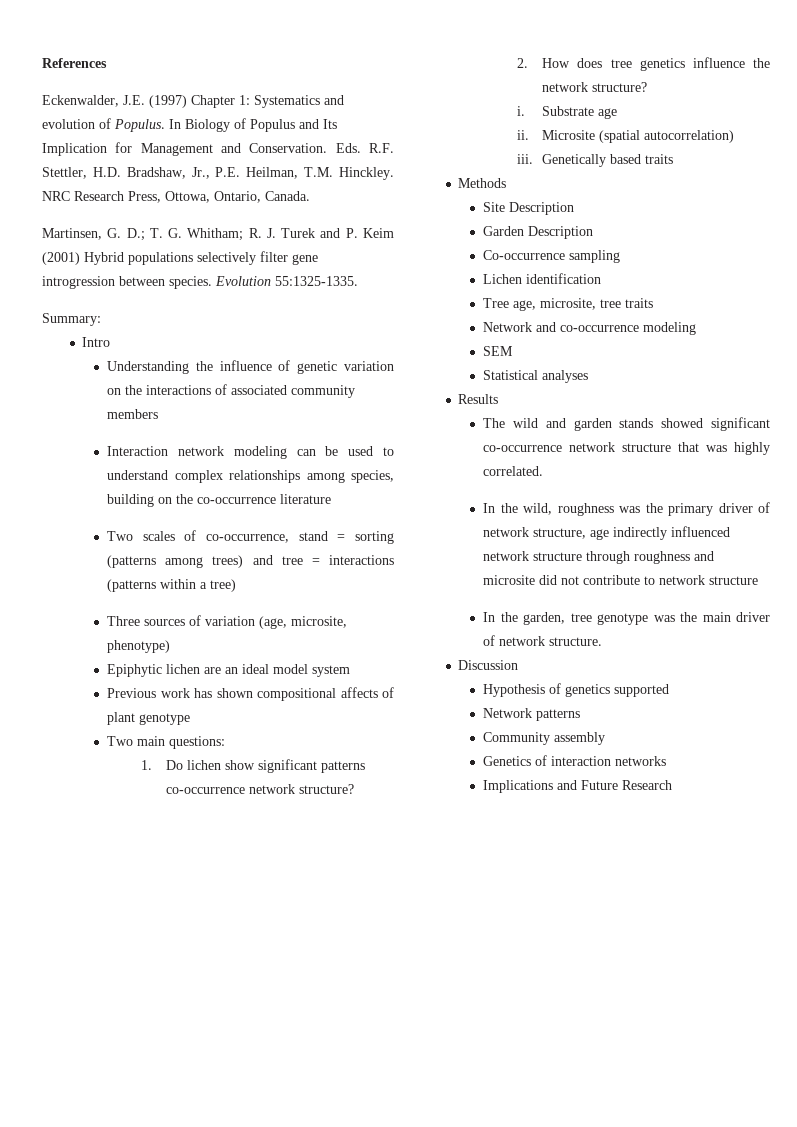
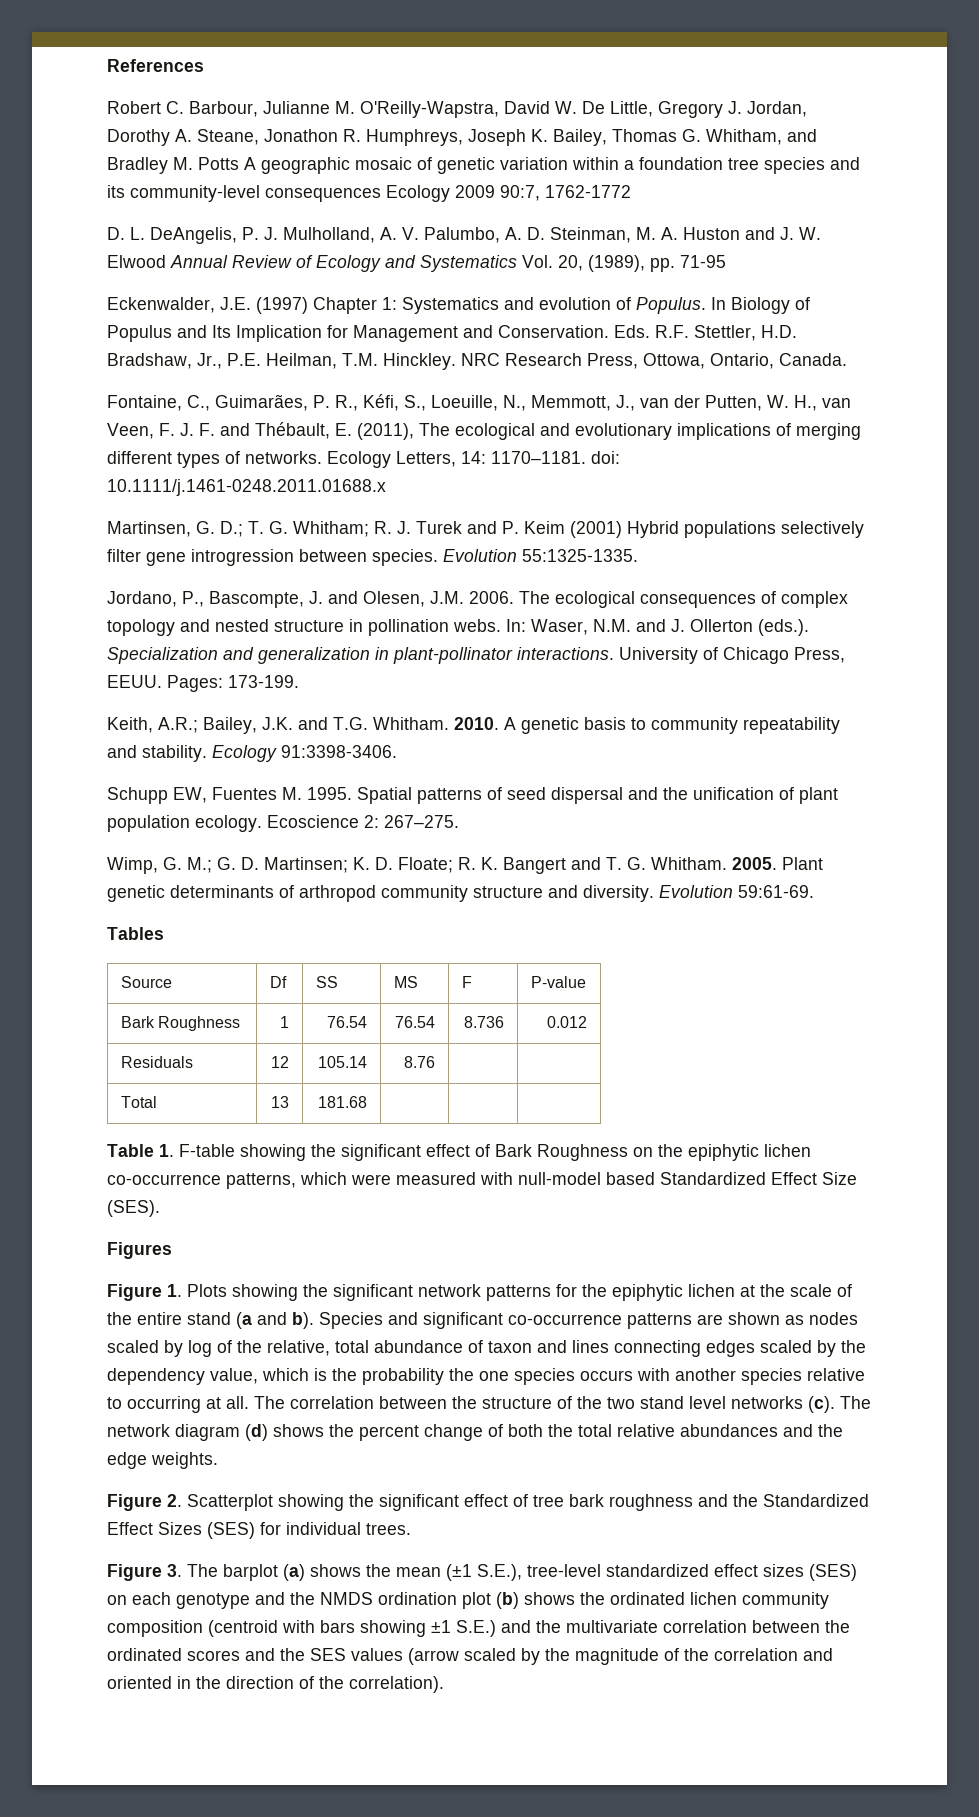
(107, 63) none -> [107,101,807,118] [107,129,817,146] [107,157,860,174] [107,185,631,202] [107,227,821,244] [107,255,726,272] // Robert C. Barbour, Julianne M. O'Reilly-Wapstra, David W. De Little, Gregory J. Jordan, Dorothy A. Steane, Jonathon R. Humphreys, Joseph K. Bailey, Thomas G. Whitham, and Bradley M. Potts A geographic mosaic of genetic variation within a foundation tree species and its community-level consequences Ecology 2009 90:7, 1762-1772 // D. L. DeAngelis, P. J. Mulholland, A. V. Palumbo, A. D. Steinman, M. A. Huston and J. W. Elwood Annual Review of Ecology and Systematics Vol. 20, (1989), pp. 71-95
(310, 196) none -> [107,394,851,411] [107,422,861,440] [107,451,620,468] [107,479,386,496] // Fontaine, C., Guimarães, P. R., Kéfi, S., Loeuille, N., Memmott, J., van der Putten, W. H., van Veen, F. J. F. and Thébault, E. (2011), The ecological and evolutionary implications of merging different types of networks. Ecology Letters, 14: 1170–1181. doi: 10.1111/j.1461-0248.2011.01688.x
[42,313,101,326] [82,337,111,347] [107,360,394,374] [107,384,356,398] [107,409,159,419] [107,446,394,459] [107,470,394,483] [107,494,332,507] [107,530,395,544] [107,555,394,568] [107,579,237,592] [107,615,348,629] [107,640,171,653] [107,664,351,677] [107,687,394,701] [107,712,191,725] [107,736,226,749] [141,759,366,773] [166,784,355,794] [517,57,770,71] [542,82,648,92] [517,106,618,119] [517,130,735,143] [517,154,674,167] [458,178,507,188] [483,202,575,215] [483,226,594,239] [483,250,621,263] [483,273,602,284] [483,298,654,311] [483,322,697,335] [483,346,514,356] [483,370,589,383] [458,394,499,404] [483,417,770,431] [483,442,770,455] [483,466,544,476] [483,502,770,516] [483,526,731,540] [483,551,715,564] [483,575,759,585] [483,612,770,625] [483,635,603,646] [458,660,519,670] [483,683,670,697] [483,708,581,721] [483,732,606,745] [483,755,667,766] [483,780,673,793] Summary: // Intro // Understanding the influence of genetic variation on the interactions of associated community members // Interaction network modeling can be used to understand complex relationships among species, building on the co-occurrence literature // Two scales of co-occurrence, stand = sorting (patterns among trees) and tree = interactions (patterns within a tree) // Three sources of variation (age, microsite, phenotype) // Epiphytic lichen are an ideal model system // Previous work has shown compositional affects of plant genotype // Two main questions: // 1. Do lichen show significant patterns co-occurrence network structure? // 2. How does tree genetics influence the network structure? // i. Substrate age // ii. Microsite (spatial autocorrelation) // iii. Genetically based traits // Methods // Site Description // Garden Description // Co-occurrence sampling // Lichen identification // Tree age, microsite, tree traits // Network and co-occurrence modeling // SEM // Statistical analyses // Results // The wild and garden stands showed significant co-occurrence network structure that was highly correlated. // In the wild, roughness was the primary driver of network structure, age indirectly influenced network structure through roughness and microsite did not contribute to network structure // In the garden, tree genotype was the main driver of network structure. // Discussion // Hypothesis of genetics supported // Network patterns // Community assembly // Genetics of interaction networks // Implications and Future Research -> [107,591,848,608] [107,619,809,636] [107,647,845,664] [107,675,299,692] [107,717,840,734] [107,745,397,762] [107,787,838,804] [107,815,459,832] [107,857,823,874] [107,885,814,902] [107,927,164,940] [120,976,172,988] [269,976,287,988] [315,976,338,988] [393,976,418,988] [461,976,472,988] [530,976,586,988] [120,1016,241,1031] [280,1016,290,1028] [327,1016,368,1028] [395,1016,436,1028] [464,1016,505,1028] [547,1016,588,1028] [120,1056,193,1068] [271,1056,290,1068] [318,1056,368,1068] [404,1056,436,1068] [120,1096,157,1108] [271,1096,290,1108] [318,1096,368,1108] [107,1144,811,1161] [107,1172,857,1189] [107,1200,160,1217] [107,1242,172,1259] [107,1284,852,1301] [107,1312,858,1329] [107,1340,866,1357] [107,1368,865,1385] [107,1396,871,1413] [107,1424,843,1441] [107,1452,218,1469] [107,1494,869,1511] [107,1522,411,1539] [107,1564,857,1581] [107,1592,829,1609] [107,1620,850,1637] [107,1648,833,1665] [107,1676,444,1693] Jordano, P., Bascompte, J. and Olesen, J.M. 2006. The ecological consequences of complex topology and nested structure in pollination webs. In: Waser, N.M. and J. Ollerton (eds.). Specialization and generalization in plant-pollinator interactions. University of Chicago Press, EEUU. Pages: 173-199. // Keith, A.R.; Bailey, J.K. and T.G. Whitham. 2010. A genetic basis to community repeatability and stability. Ecology 91:3398-3406. // Schupp EW, Fuentes M. 1995. Spatial patterns of seed dispersal and the unification of plant population ecology. Ecoscience 2: 267–275. // Wimp, G. M.; G. D. Martinsen; K. D. Floate; R. K. Bangert and T. G. Whitham. 2005. Plant genetic determinants of arthropod community structure and diversity. Evolution 59:61-69. // Tables // Source | Df | SS | MS | F | P-value // Bark Roughness | 1 | 76.54 | 76.54 | 8.736 | 0.012 // Residuals | 12 | 105.14 | 8.76 | | // Total | 13 | 181.68 | | | // Table 1. F-table showing the significant effect of Bark Roughness on the epiphytic lichen co-occurrence patterns, which were measured with null-model based Standardized Effect Size (SES). // Figures // Figure 1. Plots showing the significant network patterns for the epiphytic lichen at the scale of the entire stand (a and b). Species and significant co-occurrence patterns are shown as nodes scaled by log of the relative, total abundance of taxon and lines connecting edges scaled by the dependency value, which is the probability the one species occurs with another species relative to occurring at all. The correlation between the structure of the two stand level networks (c). The network diagram (d) shows the percent change of both the total relative abundances and the edge weights. // Figure 2. Scatterplot showing the significant effect of tree bark roughness and the Standardized Effect Sizes (SES) for individual trees. // Figure 3. The barplot (a) shows the mean (±1 S.E.), tree-level standardized effect sizes (SES) on each genotype and the NMDS ordination plot (b) shows the ordinated lichen community composition (centroid with bars showing ±1 S.E.) and the multivariate correlation between the ordinated scores and the SES values (arrow scaled by the magnitude of the correlation and oriented in the direction of the correlation).

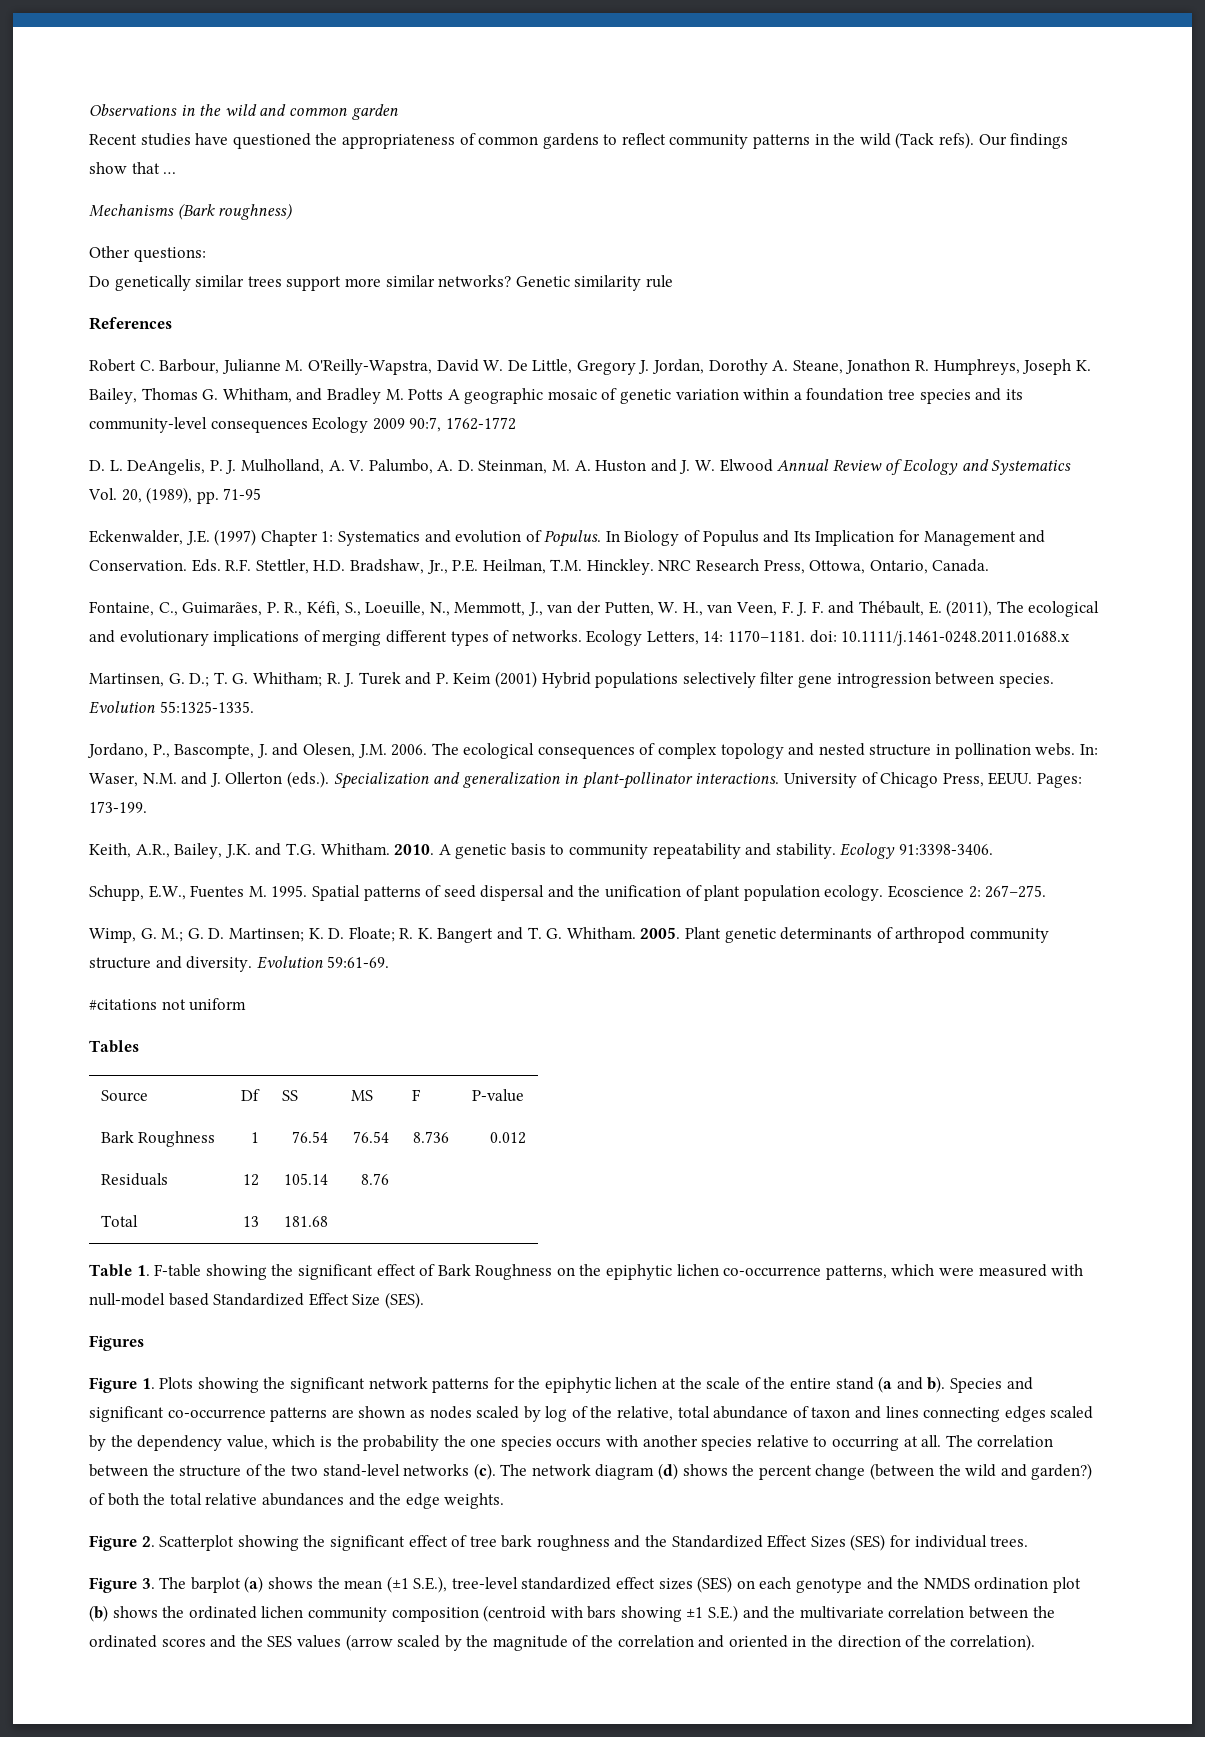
(107, 65) none -> [89,104,398,120] [89,132,1069,149] [89,162,177,174] [89,203,293,220] [89,246,206,262] [89,275,673,291] Observations in the wild and common garden // Recent studies have questioned the appropriateness of common gardens to reflect community patterns in the wild (Tack refs). Our findings show that … // Mechanisms (Bark roughness) // Other questions: // Do genetically similar trees support more similar networks? Genetic similarity rule //
[158,717,198,733] A.R.; -> [135,844,170,858] A.R.,
[107,787,207,804] Schupp EW, -> [89,885,186,901] Schupp, E.W.,
(814, 891) none -> [89,998,247,1011] // #citations not uniform
[640,1396,726,1409] stand level -> [322,1464,400,1477] stand-level
(483, 1432) none -> [870,1463,1093,1480] (between the wild and garden?)

